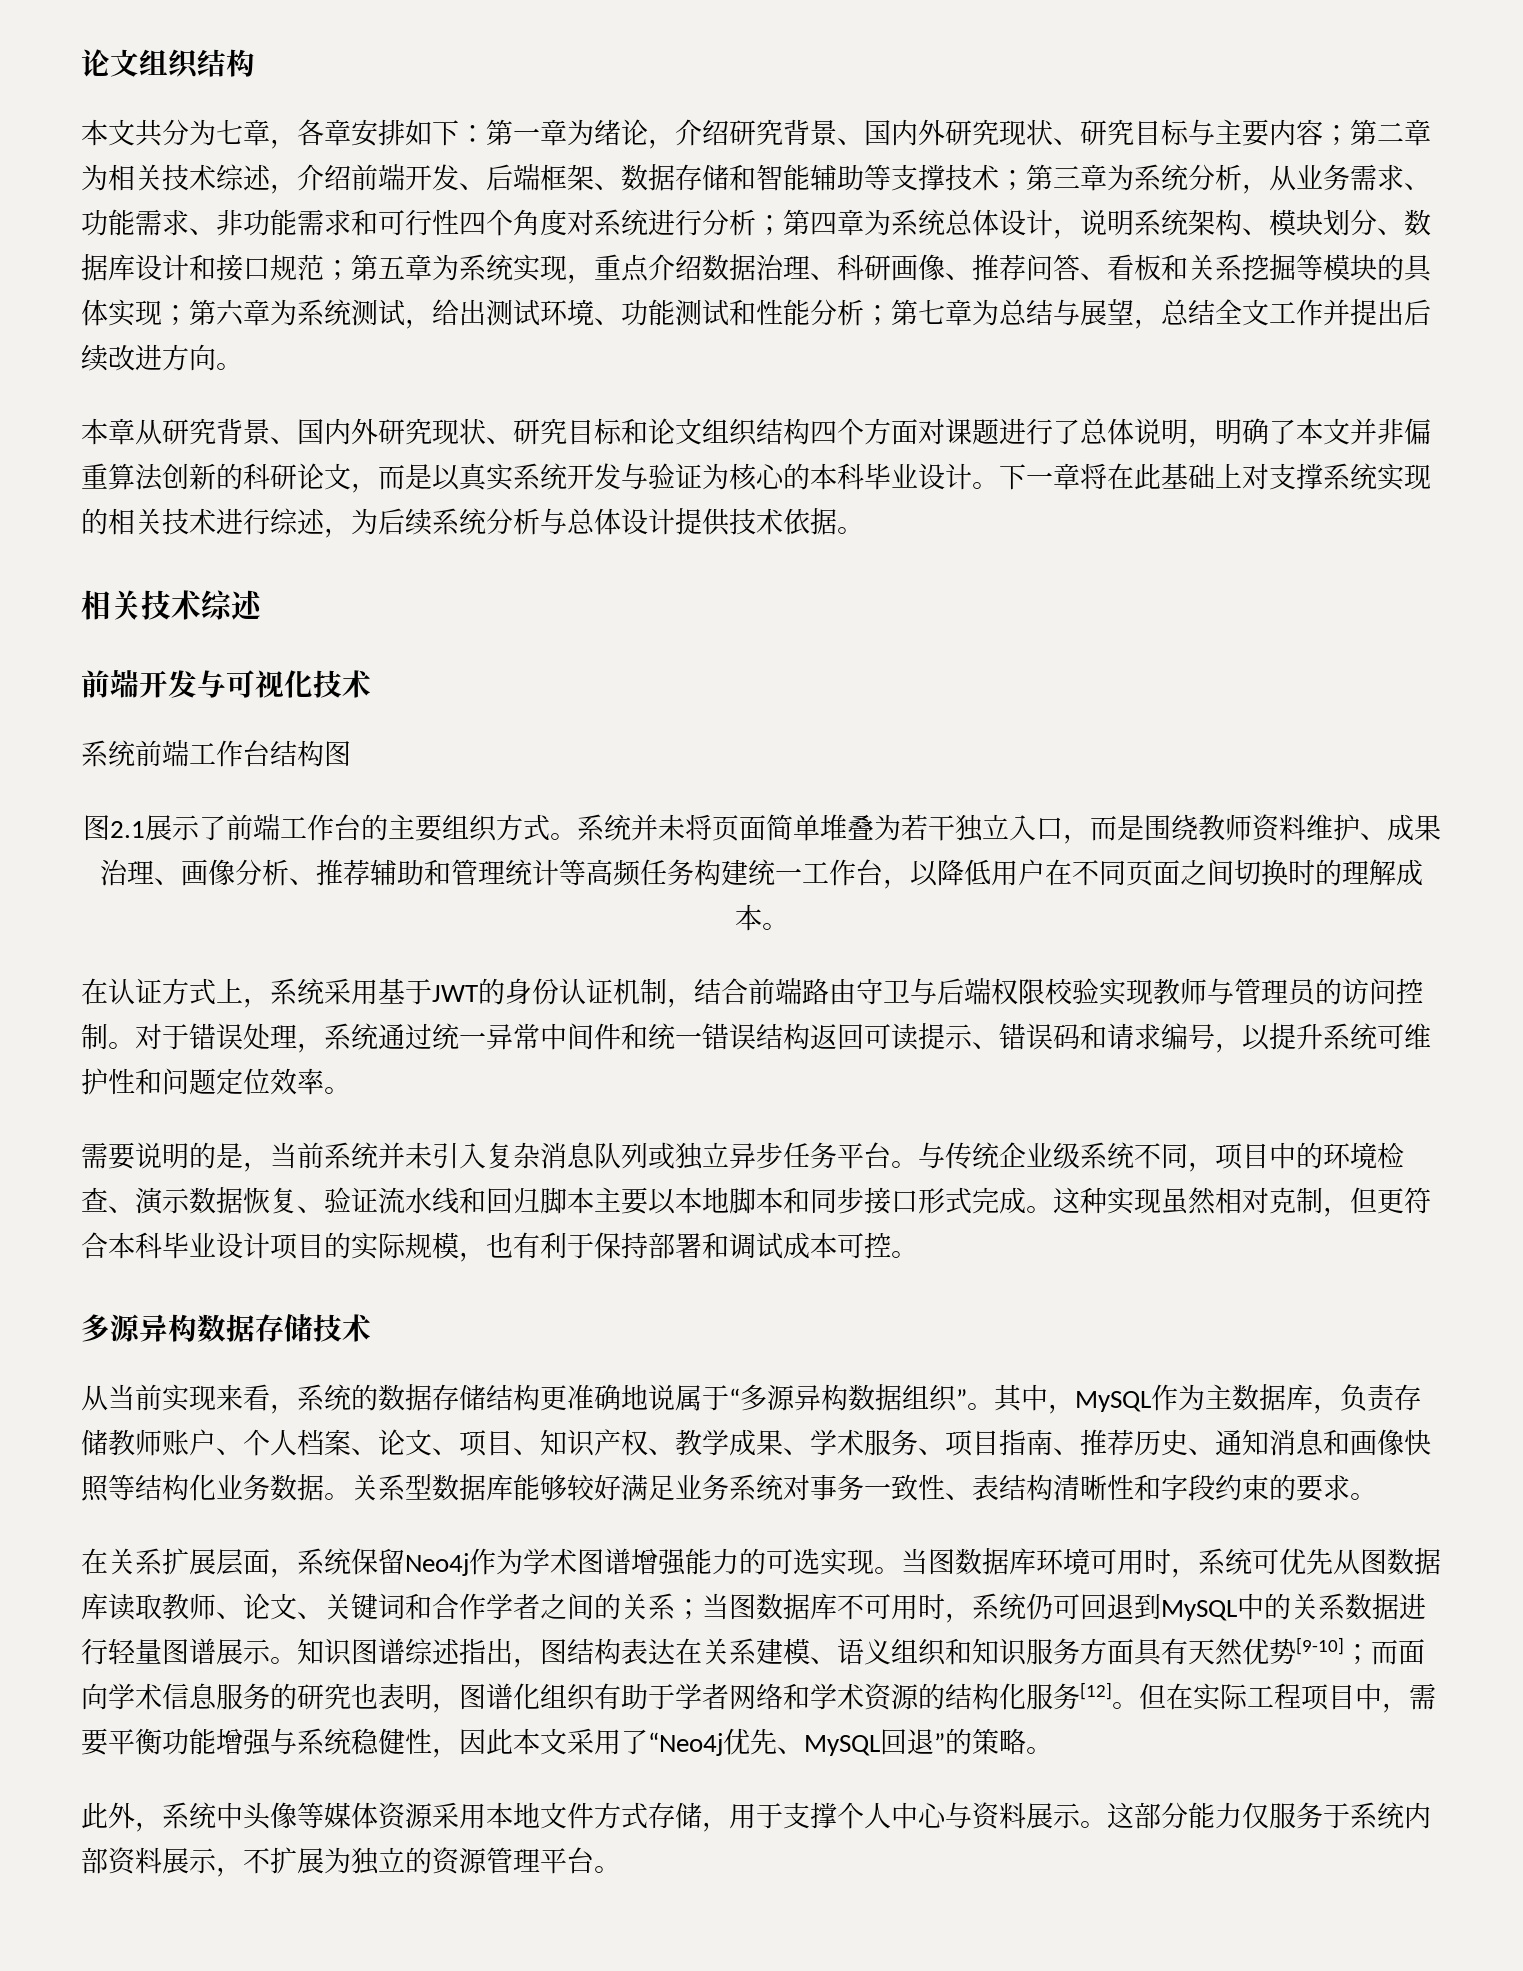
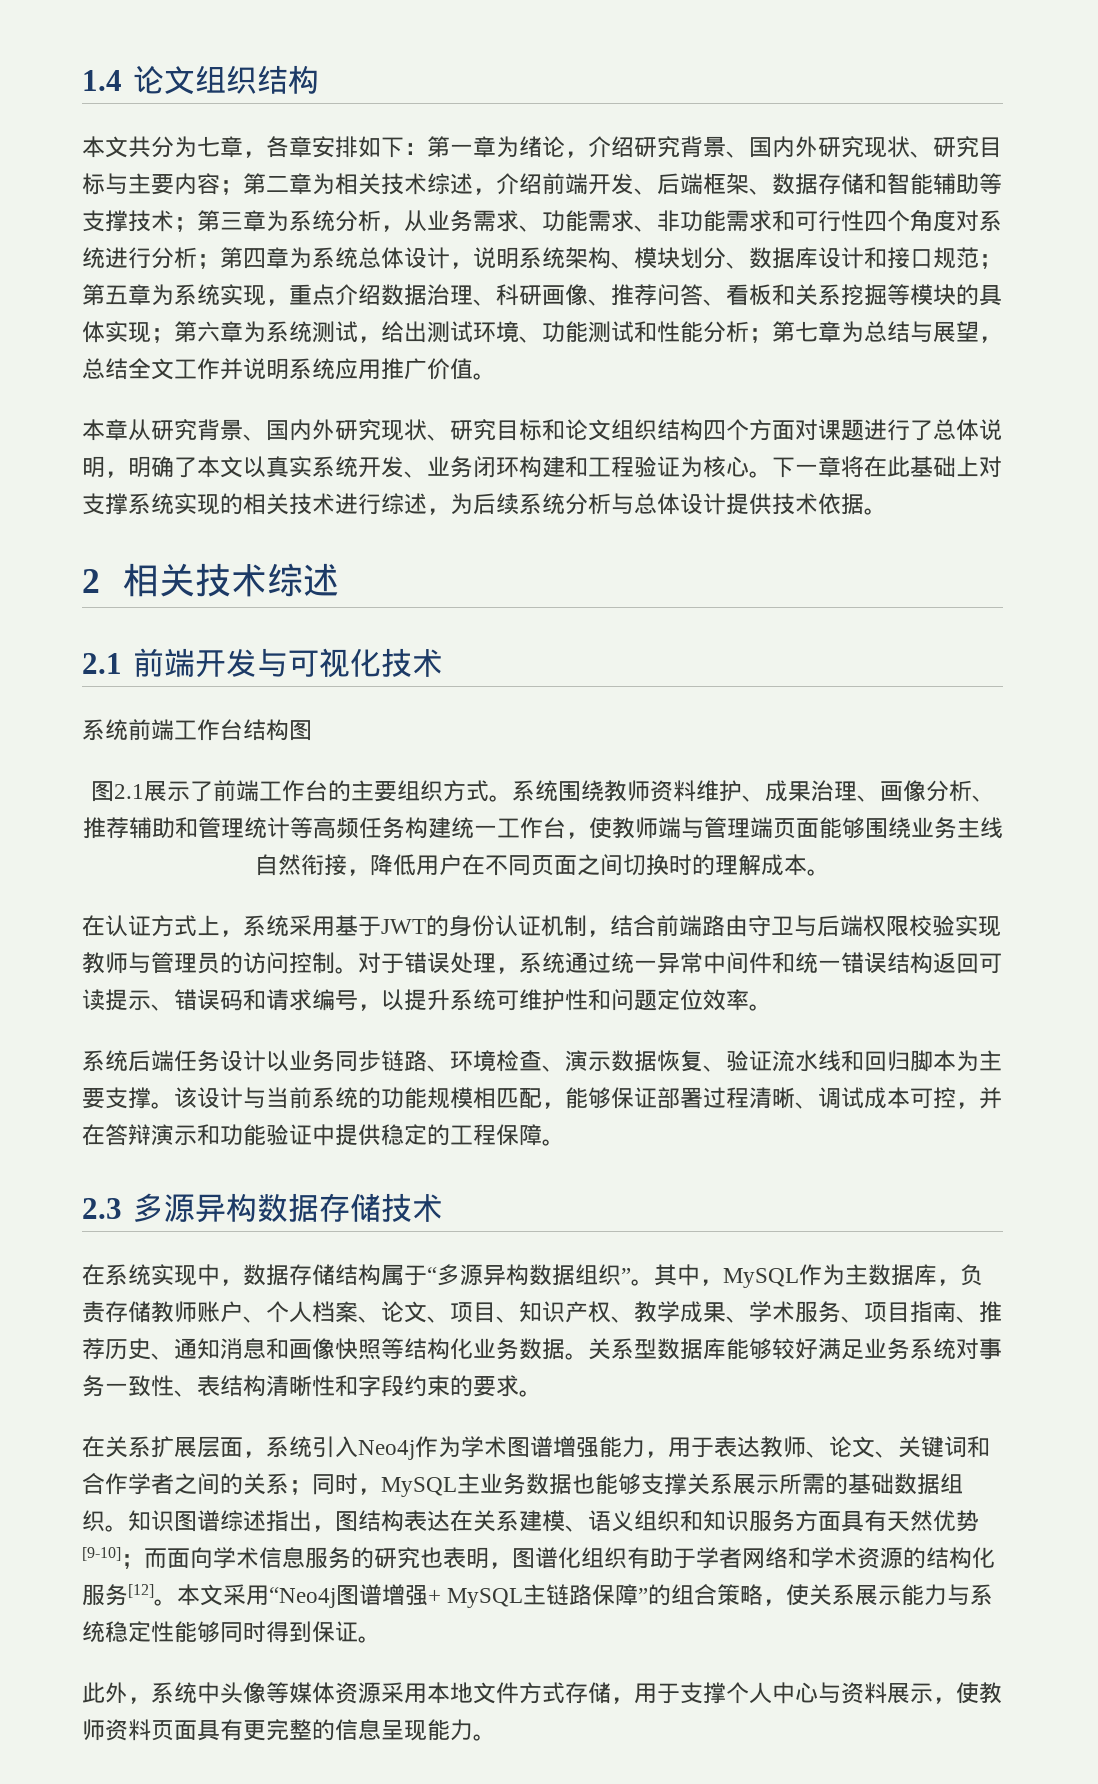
(81, 63) none -> [82,70,122,91] 1.4
[1350,299,1431,326] [81,344,216,371] 提出后续改进方向 -> [243,358,473,380] 说明系统应用推广价值
[1350,418,1431,445] [81,463,972,493] 并非偏重算法创新的科研论文，而是以真实系统开发与验证为核心的本科毕业设计 -> [243,456,749,478] 以真实系统开发、业务闭环构建和工程验证为核心
(864, 530) none -> [82,569,100,593] 2
(263, 605) none -> [82,653,122,674] 2.1
[630,814,1144,844] 并未将页面简单堆叠为若干独立入口，而是 -> (558, 791) none
[910,861,938,887] 以 -> [588,817,1003,839] [255,854,370,876] 使教师端与管理端页面能够围绕业务主线自然衔接，
[81,1142,1323,1172] 需要说明的是，当前系统并未引入复杂消息队列或独立异步任务平台。与传统企业级系统不同，项目中的 -> [82,1050,450,1072] 系统后端任务设计以业务同步链路、
[594,1187,1431,1217] [81,1232,918,1262] 主要以本地脚本和同步接口形式完成。这种实现虽然相对克制，但更符合本科毕业设计项目的实际规模，也有利于保持部署和调试成本可控。 // -> [956,1050,1002,1072] [82,1087,1002,1109] [82,1124,565,1146] [82,1198,122,1219] 为主要支撑。该设计与当前系统的功能规模相匹配，能够保证部署过程清晰、调试成本可控，并在答辩演示和功能验证中提供稳定的工程保障。 // 2.3
[81,1384,378,1414] 从当前实现来看，系统的 -> [82,1264,243,1286] 在系统实现中，
[540,1384,675,1411] 更准确地说 -> (381, 1275) none
[351,1548,405,1575] 保留 -> [312,1436,358,1458] 引入
[739,1548,1441,1578] [81,1593,162,1621] 的可选实现。当图数据库环境可用时，系统可优先从图数据库读取 -> [645,1436,760,1458] ，用于表达
[702,1593,1426,1623] [81,1638,271,1665] 当图数据库不可用时，系统仍可回退到MySQL中的关系数据进行轻量图谱展示 -> [312,1473,963,1497] [82,1510,105,1532] 同时，MySQL主业务数据也能够支撑关系展示所需的基础数据组织
[1139,1683,1436,1713] [81,1728,1026,1758] 但在实际工程项目中，需要平衡功能增强与系统稳健性，因此本文采用了“Neo4j优先、MySQL回退”的策略 -> [177,1584,994,1608] [82,1621,358,1643] 本文采用“Neo4j图谱增强+ MySQL主链路保障”的组合策略，使关系展示能力与系统稳定性能够同时得到保证
[1080,1802,1431,1829] [81,1847,594,1877] 。这部分能力仅服务于系统内部资料展示，不扩展为独立的资源管理平台 -> [933,1682,1002,1704] [82,1719,473,1741] ，使教师资料页面具有更完整的信息呈现能力

